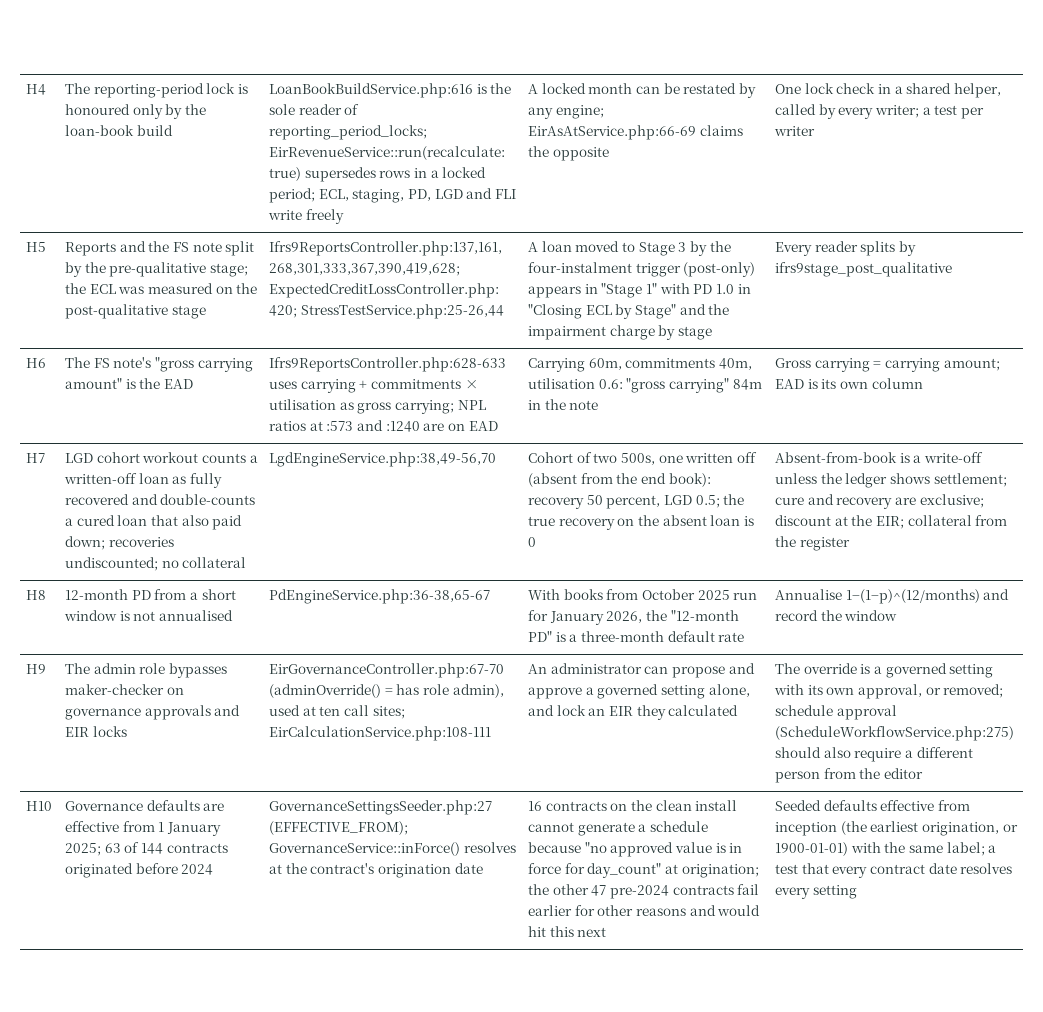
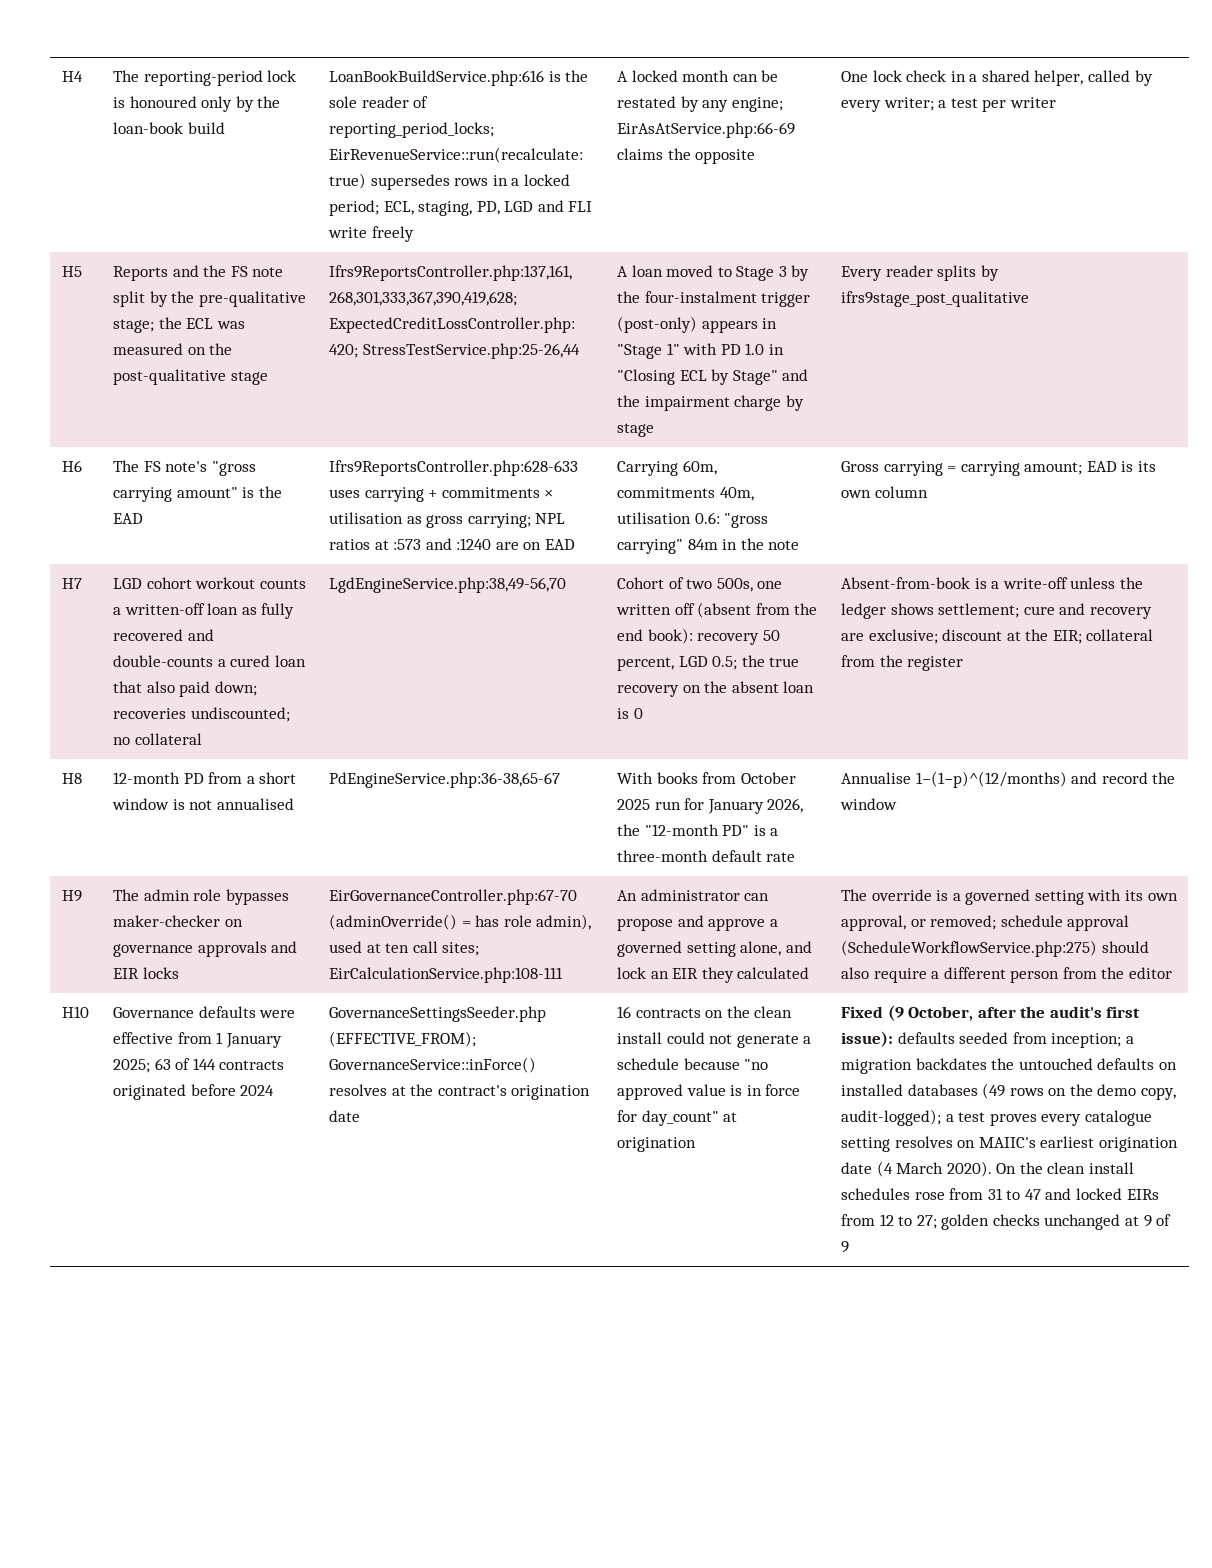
[203,803,225,811] are -> [259,1010,296,1018] were
[269,800,493,815] GovernanceSettingsSeeder.php:27 -> [328,1006,546,1022] GovernanceSettingsSeeder.php
[528,822,575,832] cannot -> [666,1032,733,1044] could not
[681,864,759,878] [528,884,760,899] [528,905,761,916] [528,926,607,937] [775,800,971,811] [775,821,1018,836] [775,842,997,856] [775,863,1013,878] [775,885,857,899] origination; the other 47 pre-2024 contracts fail earlier for other reasons and would hit this next | Seeded defaults effective from inception (the earliest origination, or 1900-01-01) with the same label; a test that every contract date resolves every setting -> [616,1137,696,1152] [840,1005,1141,1021] [840,1031,1134,1048] [840,1058,1177,1074] [840,1083,1177,1100] [840,1109,1152,1126] [840,1136,1178,1152] [840,1161,1135,1177] [840,1188,1159,1200] [840,1214,1172,1230] [840,1241,849,1253] origination | Fixed (9 October, after the audit's first issue): defaults seeded from inception; a migration backdates the untouched defaults on installed databases (49 rows on the demo copy, audit-logged); a test proves every catalogue setting resolves on MAIIC's earliest origination date (4 March 2020). On the clean install schedules rose from 31 to 47 and locked EIRs from 12 to 27; golden checks unchanged at 9 of 9

